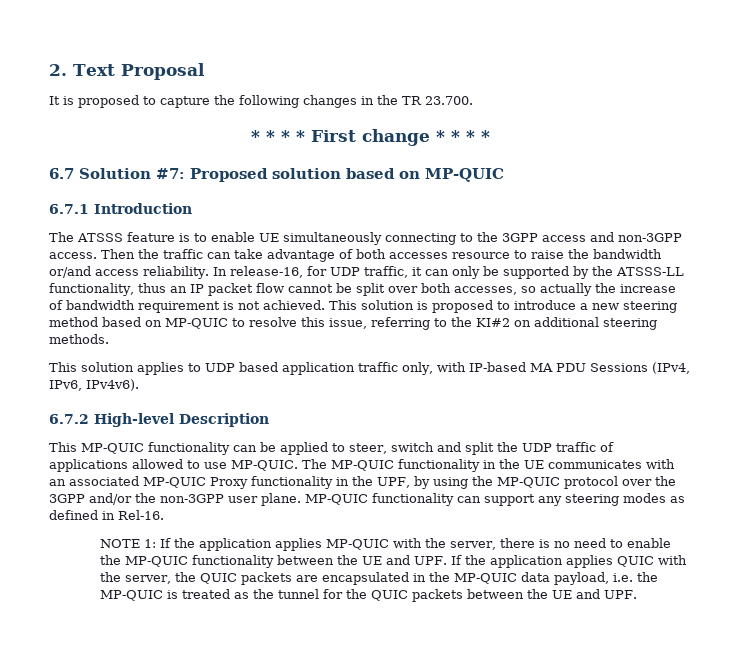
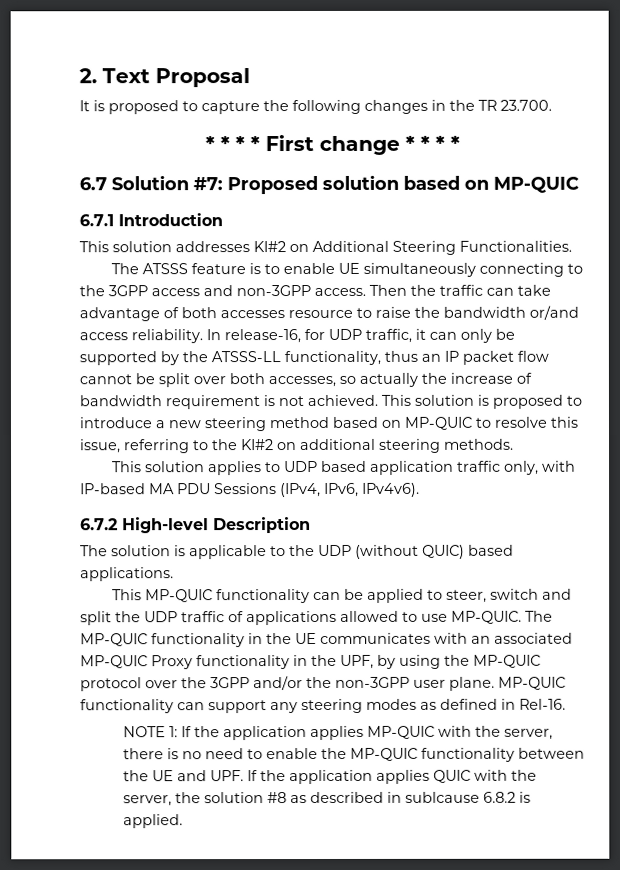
(192, 208) none -> [79,240,572,255] // This solution addresses KI#2 on Additional Steering Functionalities.
(269, 420) none -> [80,544,514,560] [80,567,174,582] // The solution is applicable to the UDP (without QUIC) based applications.
[200,572,659,585] [100,589,638,602] QUIC packets are encapsulated in the MP-QUIC data payload, i.e. the MP-QUIC is treated as the tunnel for the QUIC packets between the UE and UPF. -> [204,791,532,804] [123,814,184,829] solution #8 as described in sublcause 6.8.2 is applied.

